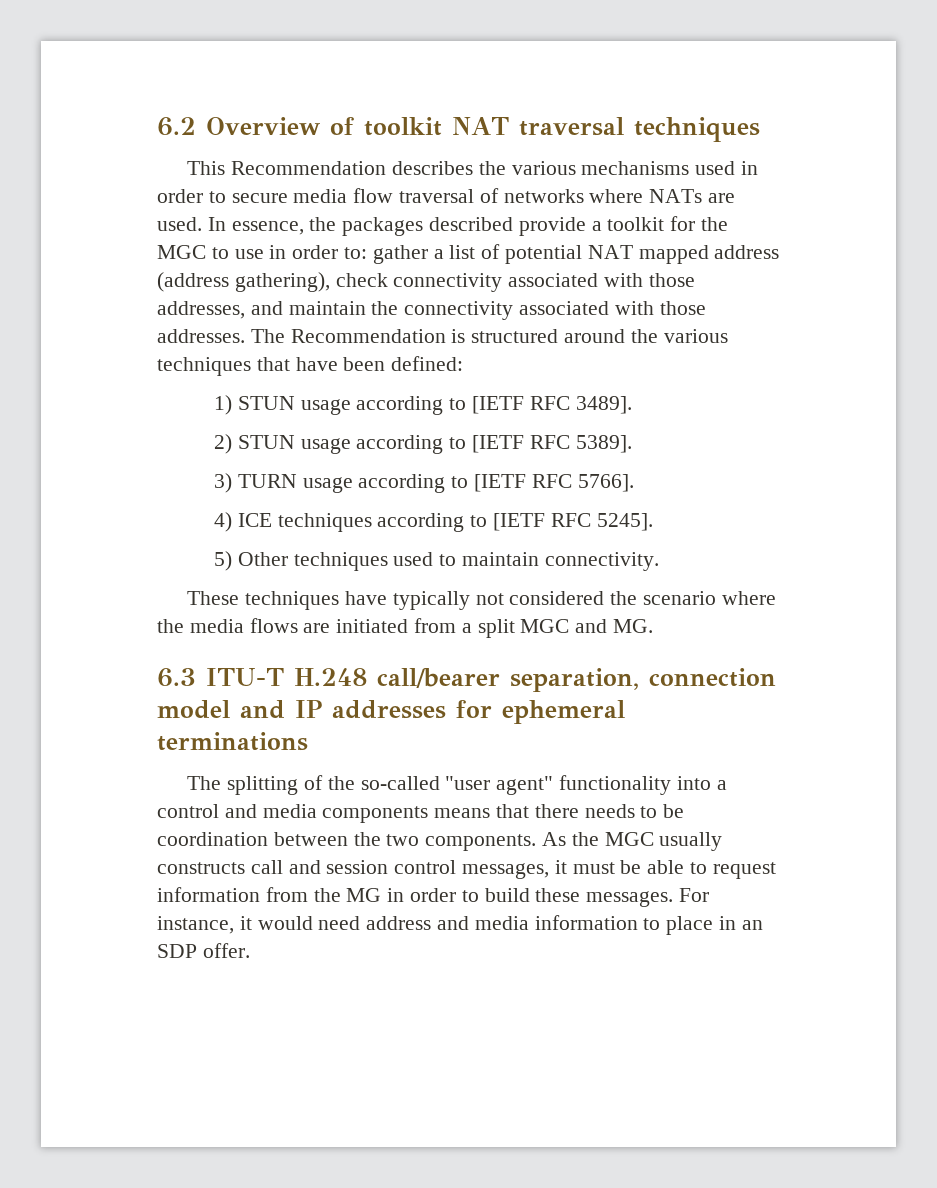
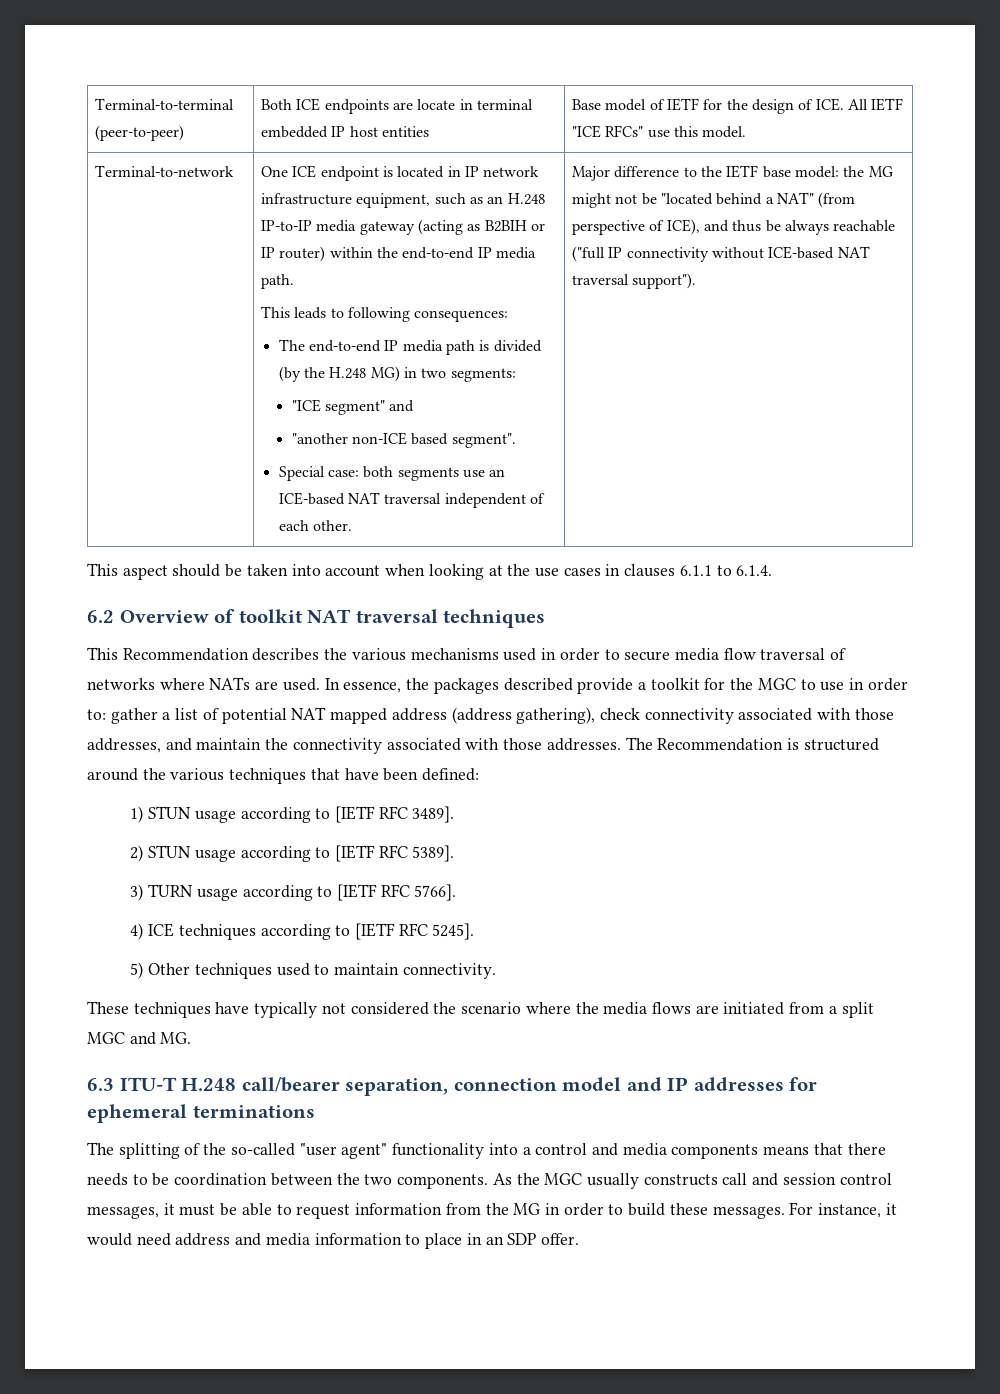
(157, 126) none -> [95,98,235,110] [95,125,185,141] [261,98,533,114] [261,126,429,138] [572,98,904,114] [572,125,747,138] [95,165,235,177] [261,165,540,181] [261,193,545,208] [261,219,545,235] [261,246,536,262] [261,274,295,289] [261,306,509,322] [278,339,542,355] [278,366,516,382] [291,399,415,415] [291,432,516,448] [278,466,506,481] [278,492,545,508] [278,520,352,531] [572,165,893,181] [572,192,856,208] [572,219,896,235] [572,246,870,262] [572,273,697,289] [87,563,773,580] Terminal-to-terminal (peer-to-peer) | Both ICE endpoints are locate in terminal embedded IP host entities | Base model of IETF for the design of ICE. All IETF "ICE RFCs" use this model. // Terminal-to-network | One ICE endpoint is located in IP network infrastructure equipment, such as an H.248 IP-to-IP media gateway (acting as B2BIH or IP router) within the end-to-end IP media path. // This leads to following consequences: // The end-to-end IP media path is divided (by the H.248 MG) in two segments: // "ICE segment" and // "another non-ICE based segment". // Special case: both segments use an ICE-based NAT traversal independent of each other. | Major difference to the IETF base model: the MG might not be "located behind a NAT" (from perspective of ICE), and thus be always reachable ("full IP connectivity without ICE-based NAT traversal support"). // This aspect should be taken into account when looking at the use cases in clauses 6.1.1 to 6.1.4. //

